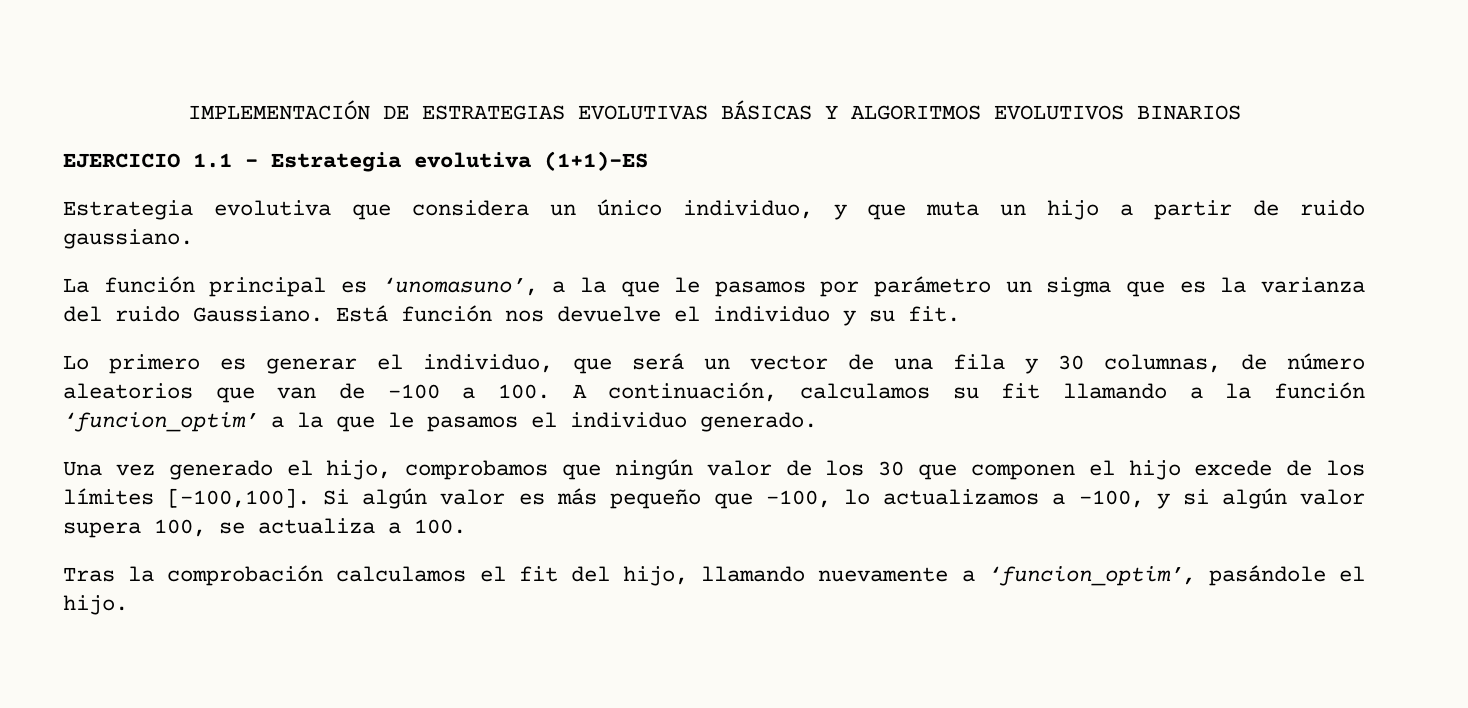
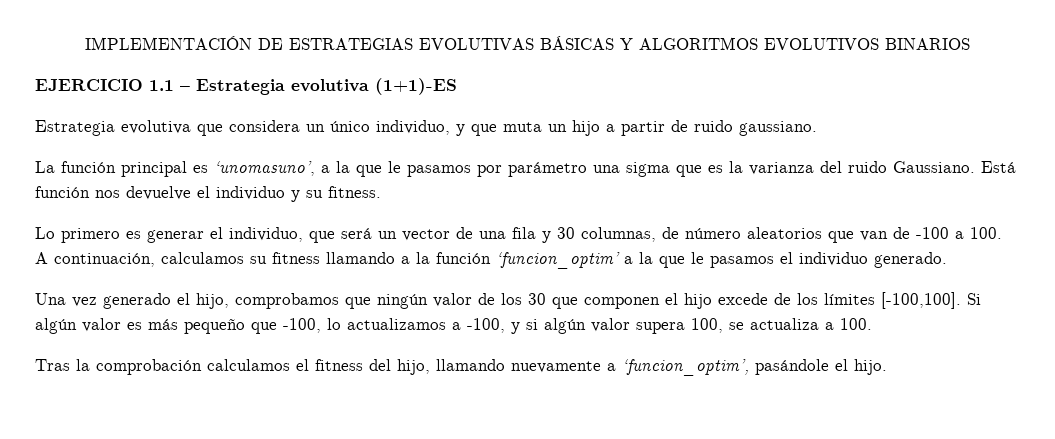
[1005,281,1032,293] un -> [593,165,620,173] una
[908,306,960,322] fit. -> [328,186,381,198] fitness.
[1001,383,1041,399] fit -> [272,252,320,264] fitness
[518,566,558,582] fit -> [315,359,363,371] fitness

